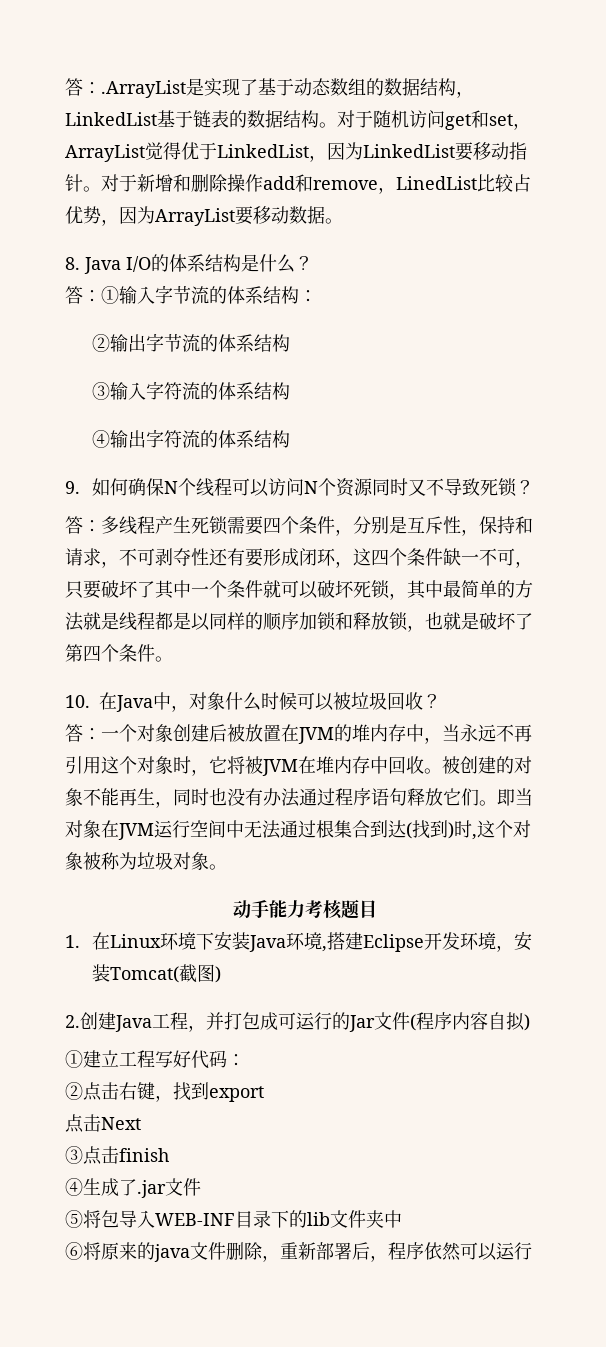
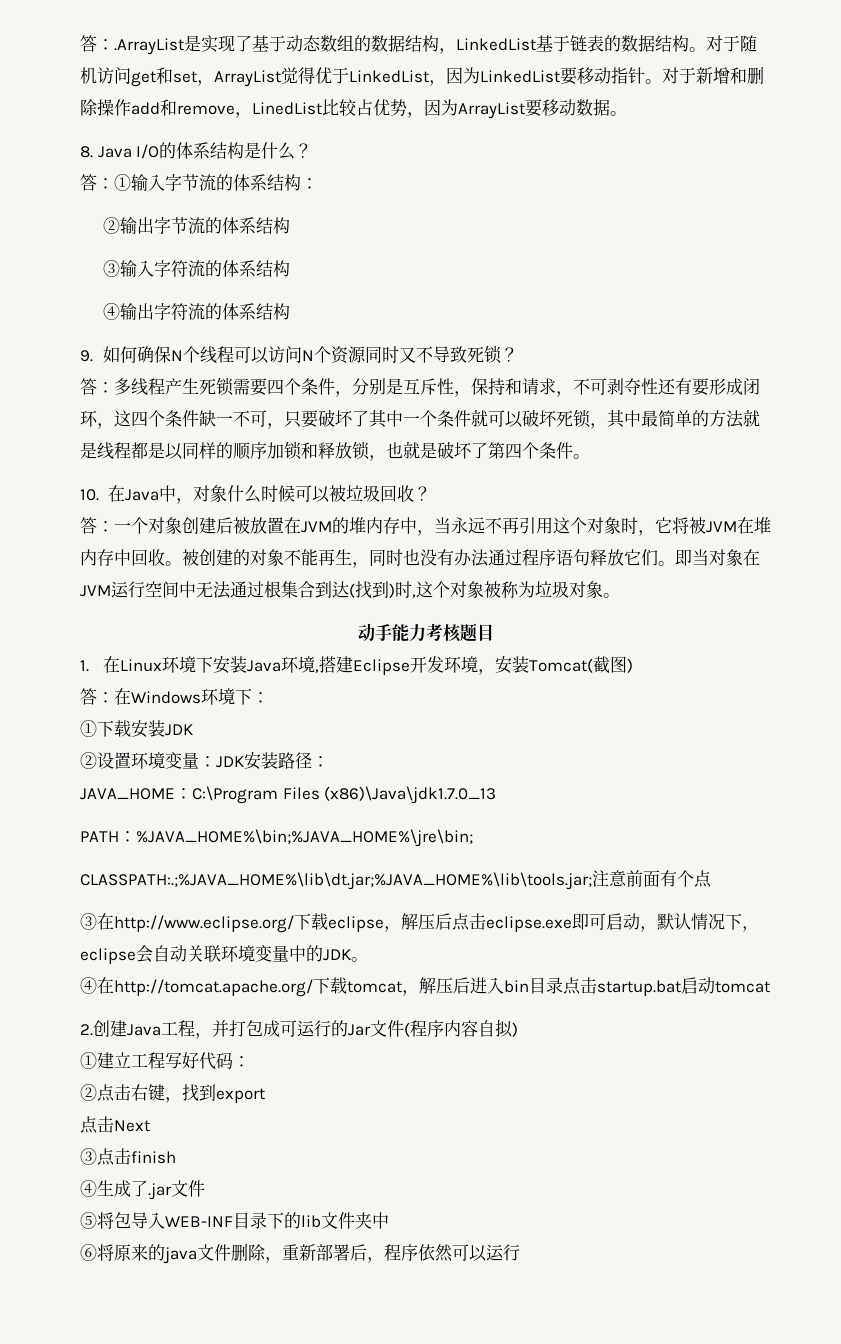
(222, 974) none -> [80,688,269,705] [80,720,193,738] [80,752,329,770] [80,786,497,804] [80,829,473,847] [80,870,712,890] [80,913,759,933] [80,945,368,964] [80,977,770,997] // 答：在Windows环境下： // ①下载安装JDK // ②设置环境变量：JDK安装路径： // JAVA_HOME：C:\Program Files (x86)\Java\jdk1.7.0_13 // PATH：%JAVA_HOME%\bin;%JAVA_HOME%\jre\bin; // CLASSPATH:.;%JAVA_HOME%\lib\dt.jar;%JAVA_HOME%\lib\tools.jar;注意前面有个点 // ③在http://www.eclipse.org/下载eclipse，解压后点击eclipse.exe即可启动，默认情况下，eclipse会自动关联环境变量中的JDK。 // ④在http://tomcat.apache.org/下载tomcat，解压后进入bin目录点击startup.bat启动tomcat

